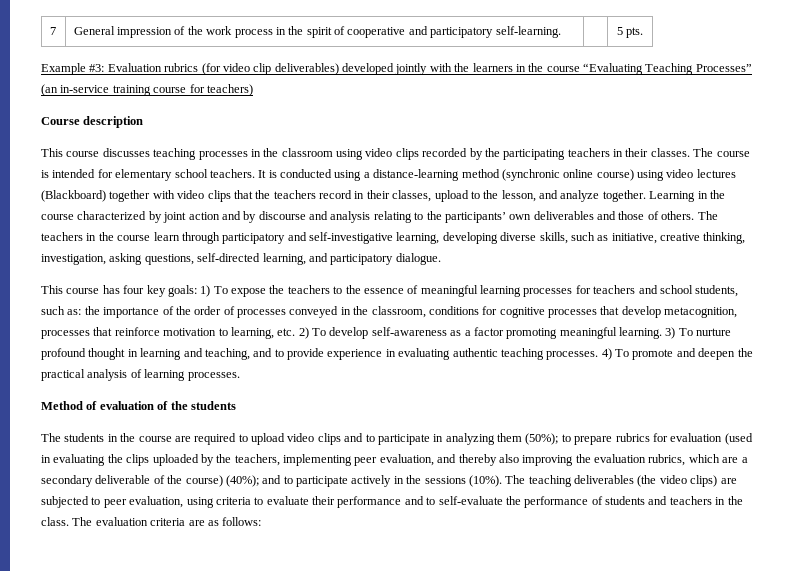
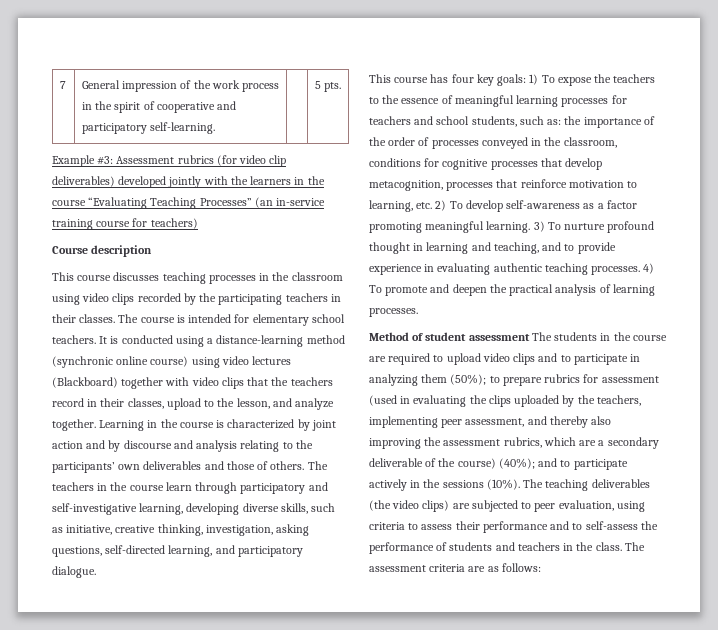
[107,63,162,72] Evaluation -> [116,156,175,164] Assessment
(74, 217) none -> [216,420,225,428] is
[99,401,236,410] evaluation of the students // -> [425,332,530,341] student assessment
[670,433,723,442] evaluation -> [601,376,659,383] assessment
[379,454,434,466] evaluation, -> [465,418,525,427] assessment,
[594,454,646,463] evaluation -> [443,439,501,446] assessment
[266,496,309,505] evaluate -> [421,524,453,530] assess
[438,496,503,505] self-evaluate -> [585,521,638,530] self-assess
[95,517,148,526] evaluation -> [369,565,426,572] assessment

